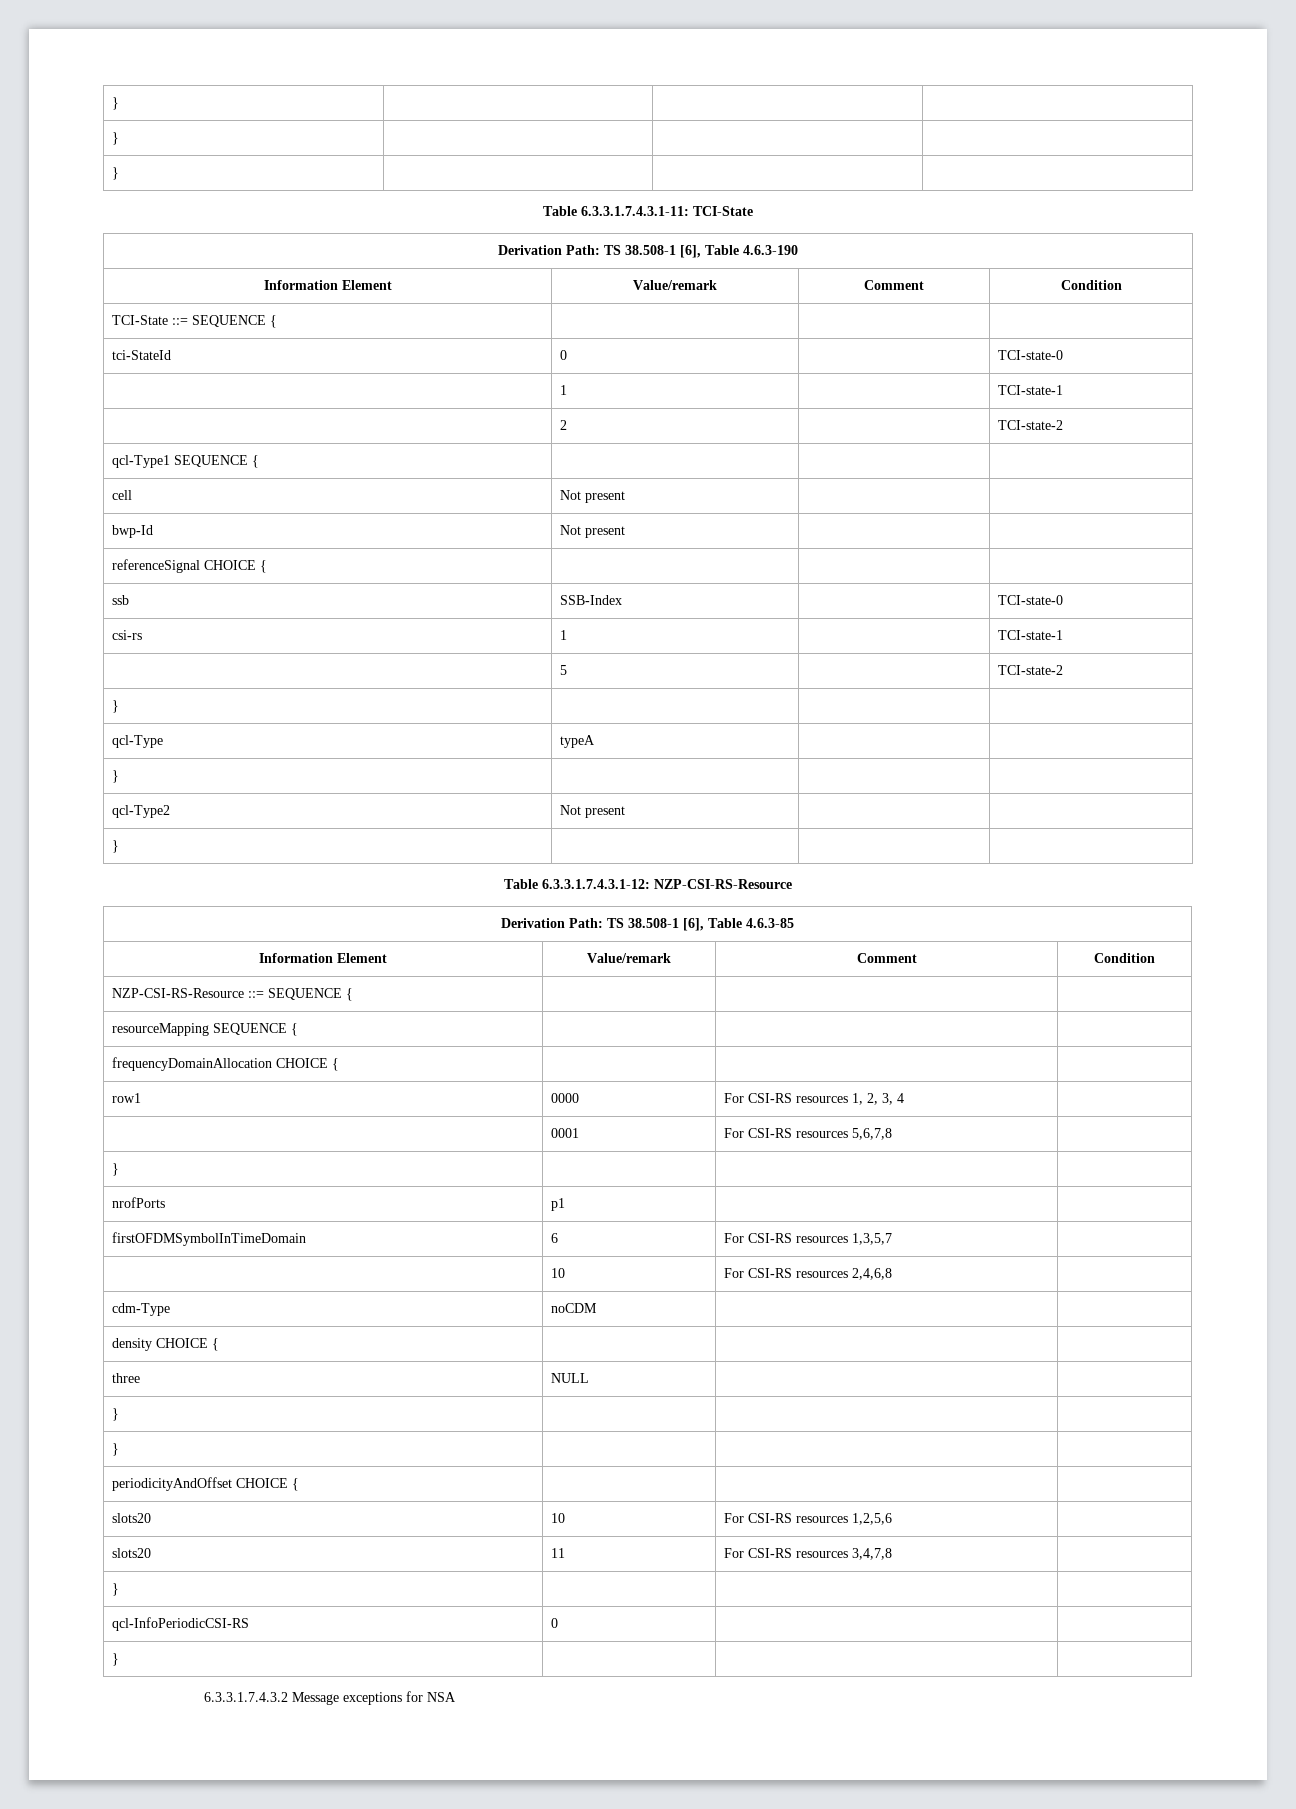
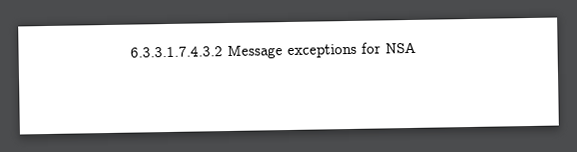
[112,97,120,110] [112,132,120,145] [112,167,120,180] [543,206,753,216] [498,245,798,258] [263,280,392,290] [633,280,717,290] [864,280,924,290] [1060,280,1122,290] [112,315,278,328] [112,350,172,360] [560,350,568,360] [998,350,1064,360] [560,385,568,395] [998,385,1064,395] [560,420,568,430] [998,420,1064,430] [112,455,260,468] [112,490,133,500] [560,490,626,503] [112,525,154,538] [560,525,626,538] [112,559,268,573] [112,595,130,605] [560,595,623,605] [998,595,1064,605] [112,630,143,640] [560,630,568,640] [998,630,1064,640] [560,665,568,675] [998,665,1064,675] [112,700,120,713] [112,735,164,748] [560,735,596,748] [112,770,120,783] [112,805,171,818] [560,805,626,818] [112,840,120,853] [504,879,792,889] [501,918,794,931] [259,953,387,963] [587,953,671,963] [856,953,917,963] [1094,953,1155,963] [112,988,354,1001] [112,1023,299,1036] [112,1057,340,1071] [112,1093,142,1103] [551,1093,580,1103] [724,1093,905,1105] [551,1128,580,1138] [724,1128,893,1140] [112,1163,120,1176] [112,1197,166,1208] [551,1198,566,1211] [112,1232,307,1246] [551,1233,559,1243] [724,1233,893,1245] [551,1268,566,1278] [724,1268,893,1280] [112,1303,171,1316] [551,1303,598,1313] [112,1338,220,1351] [112,1373,141,1383] [551,1373,590,1383] [112,1408,120,1421] [112,1443,120,1456] [112,1477,300,1491] [112,1513,152,1523] [551,1513,566,1523] [724,1513,893,1525] [112,1548,152,1558] [551,1548,566,1558] [724,1548,893,1560] [112,1583,120,1596] [112,1617,250,1631] [551,1618,559,1628] [112,1653,120,1666] } | | | // } | | | // } | | | // Table 6.3.3.1.7.4.3.1-11: TCI-State // Derivation Path: TS 38.508-1 [6], Table 4.6.3-190 // Information Element | Value/remark | Comment | Condition // TCI-State ::= SEQUENCE { | | | // tci-StateId | 0 | | TCI-state-0 // | 1 | | TCI-state-1 // | 2 | | TCI-state-2 // qcl-Type1 SEQUENCE { | | | // cell | Not present | | // bwp-Id | Not present | | // referenceSignal CHOICE { | | | // ssb | SSB-Index | | TCI-state-0 // csi-rs | 1 | | TCI-state-1 // | 5 | | TCI-state-2 // } | | | // qcl-Type | typeA | | // } | | | // qcl-Type2 | Not present | | // } | | | // Table 6.3.3.1.7.4.3.1-12: NZP-CSI-RS-Resource // Derivation Path: TS 38.508-1 [6], Table 4.6.3-85 // Information Element | Value/remark | Comment | Condition // NZP-CSI-RS-Resource ::= SEQUENCE { | | | // resourceMapping SEQUENCE { | | | // frequencyDomainAllocation CHOICE { | | | // row1 | 0000 | For CSI-RS resources 1, 2, 3, 4 | // | 0001 | For CSI-RS resources 5,6,7,8 | // } | | | // nrofPorts | p1 | | // firstOFDMSymbolInTimeDomain | 6 | For CSI-RS resources 1,3,5,7 | // | 10 | For CSI-RS resources 2,4,6,8 | // cdm-Type | noCDM | | // density CHOICE { | | | // three | NULL | | // } | | | // } | | | // periodicityAndOffset CHOICE { | | | // slots20 | 10 | For CSI-RS resources 1,2,5,6 | // slots20 | 11 | For CSI-RS resources 3,4,7,8 | // } | | | // qcl-InfoPeriodicCSI-RS | 0 | | // } | | | // -> (130, 52) none

